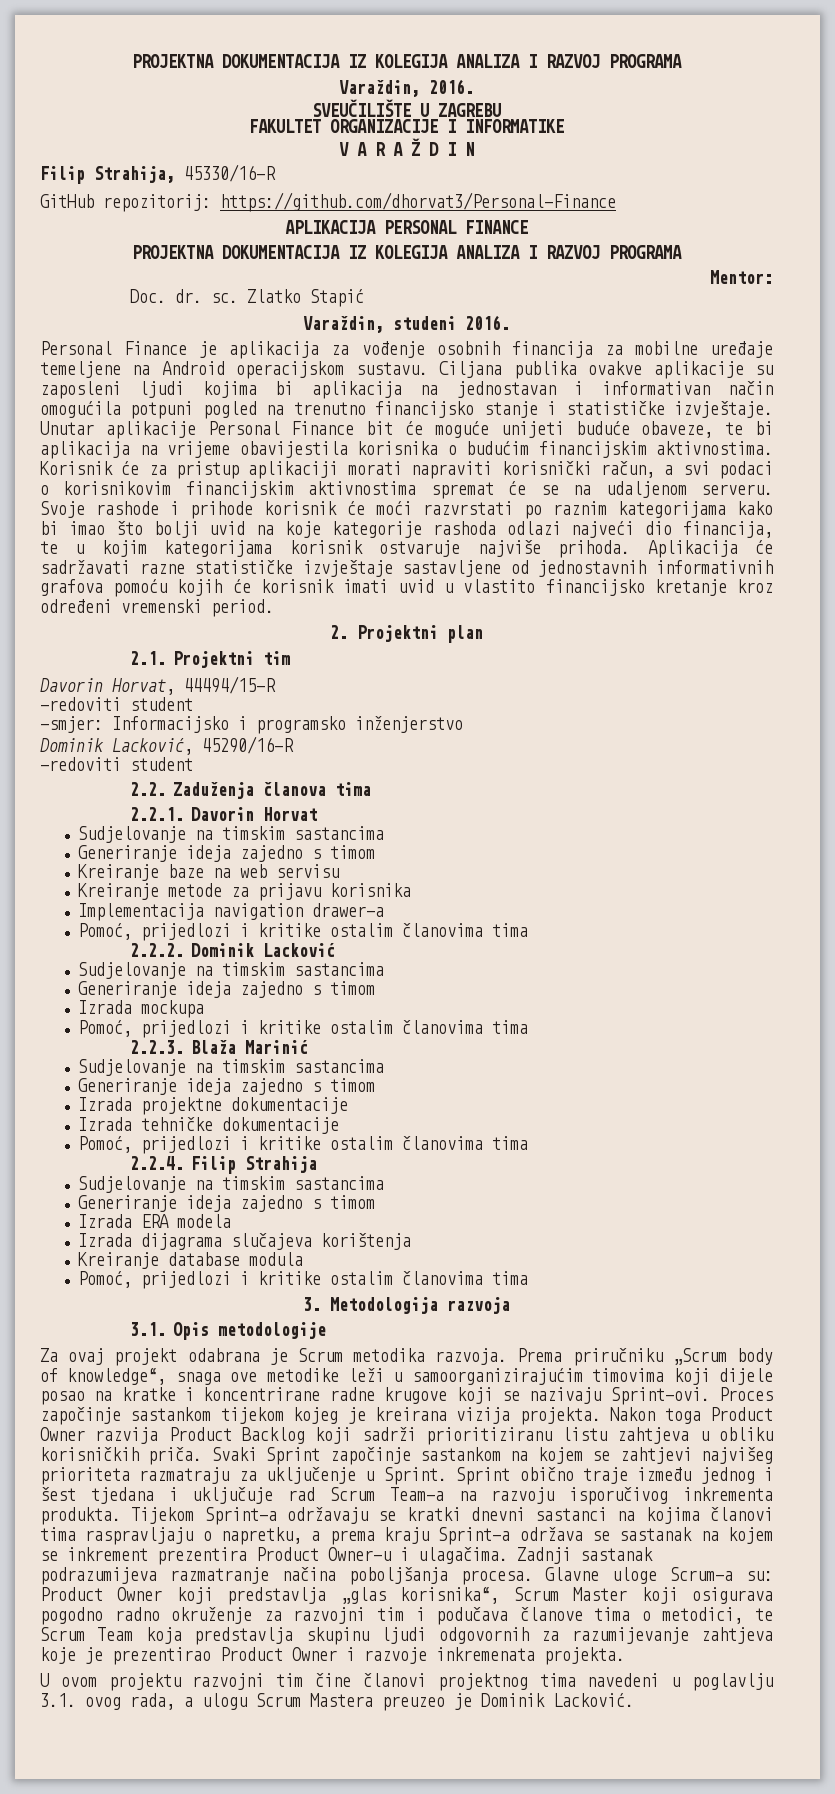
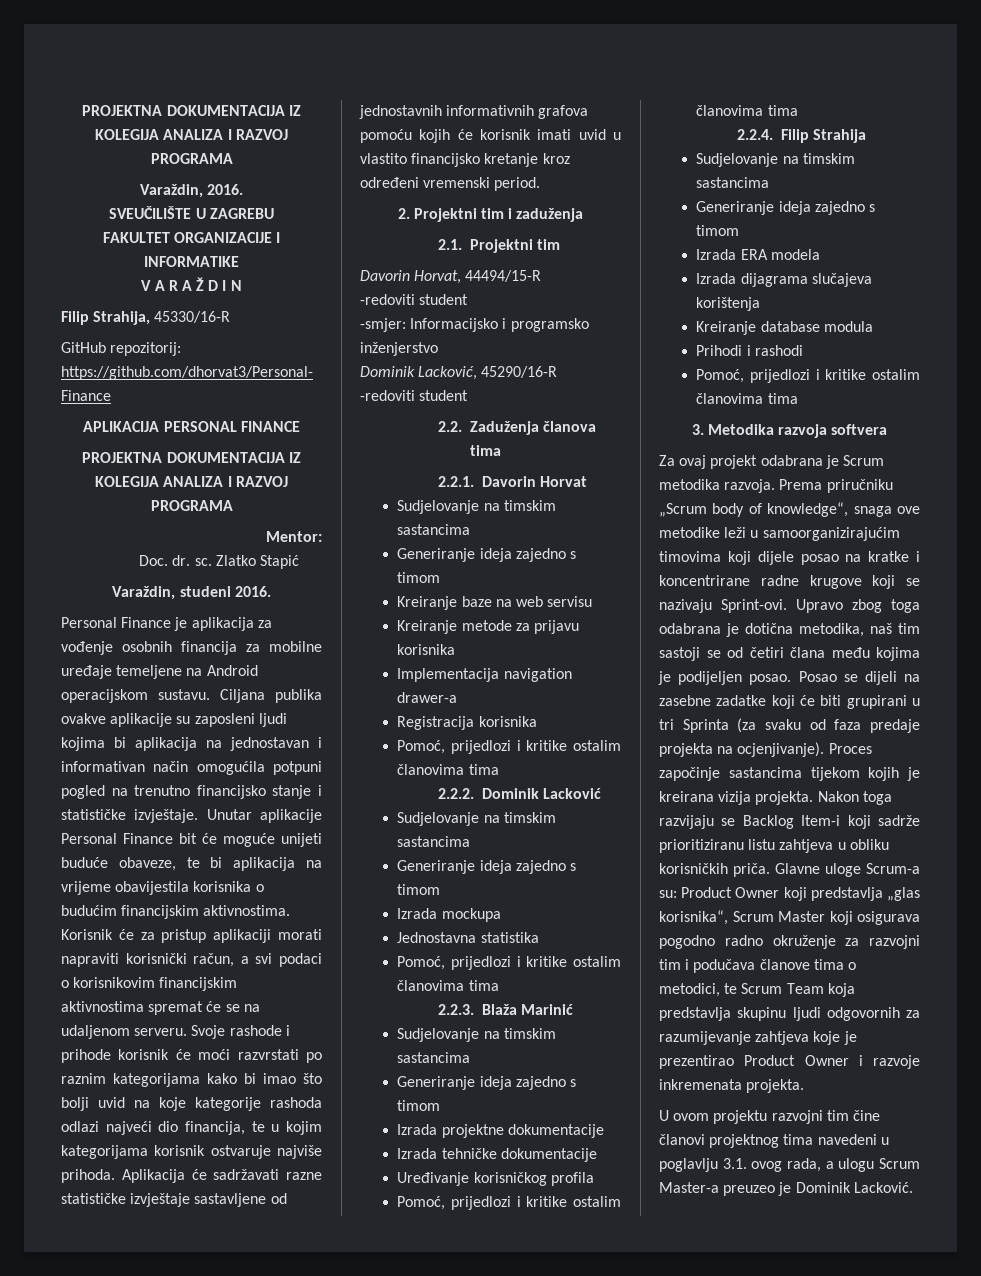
[447,625,483,643] plan -> [481,208,584,222] tim i zaduženja
(384, 910) none -> [397,716,537,730] // Registracija korisnika
(204, 1009) none -> [397,932,539,943] // Jednostavna statistika
(339, 1125) none -> [397,1172,594,1186] // Uređivanje korisničkog profila
(303, 1259) none -> [696,345,803,356] // Prihodi i rashodi
[330,1297,438,1314] Metodologija -> [707,424,774,435] Metodika
[130,1322,327,1340] // 3.1. Opis metodologije -> [831,424,888,435] softvera
[719,1387,774,1401] [40,1407,339,1425] Proces započinje sastankom tijekom kojeg -> [796,599,920,613] [659,623,920,637] [659,647,920,661] [658,671,920,685] [659,695,920,709] [659,718,920,733] [659,742,872,757] [659,767,900,781] Upravo zbog toga odabrana je dotična metodika, naš tim sastoji se od četiri člana među kojima je podijeljen posao. Posao se dijeli na zasebne zadatke koji će biti grupirani u tri Sprinta (za svaku od faza predaje projekta na ocjenjivanje). Proces započinje sastancima tijekom kojih
[709,1407,773,1421] [40,1427,416,1444] Product Owner razvija Product Backlog koji sadrži -> [659,815,920,829] razvijaju se Backlog Item-i koji sadrže
[211,1447,773,1465] [40,1467,774,1485] [40,1487,773,1505] [40,1507,773,1525] [40,1527,773,1545] [40,1547,653,1565] [40,1567,533,1585] Svaki Sprint započinje sastankom na kojem se zahtjevi najvišeg prioriteta razmatraju za uključenje u Sprint. Sprint obično traje između jednog i šest tjedana i uključuje rad Scrum Team-a na razvoju isporučivog inkrementa produkta. Tijekom Sprint-a održavaju se kratki dnevni sastanci na kojima članovi tima raspravljaju o napretku, a prema kraju Sprint-a održava se sastanak na kojem se inkrement prezentira Product Owner-u i ulagačima. Zadnji sastanak podrazumijeva razmatranje načina poboljšanja procesa. -> (770, 870) none
[310,1693,373,1707] Mastera -> [659,1182,719,1193] Master-a

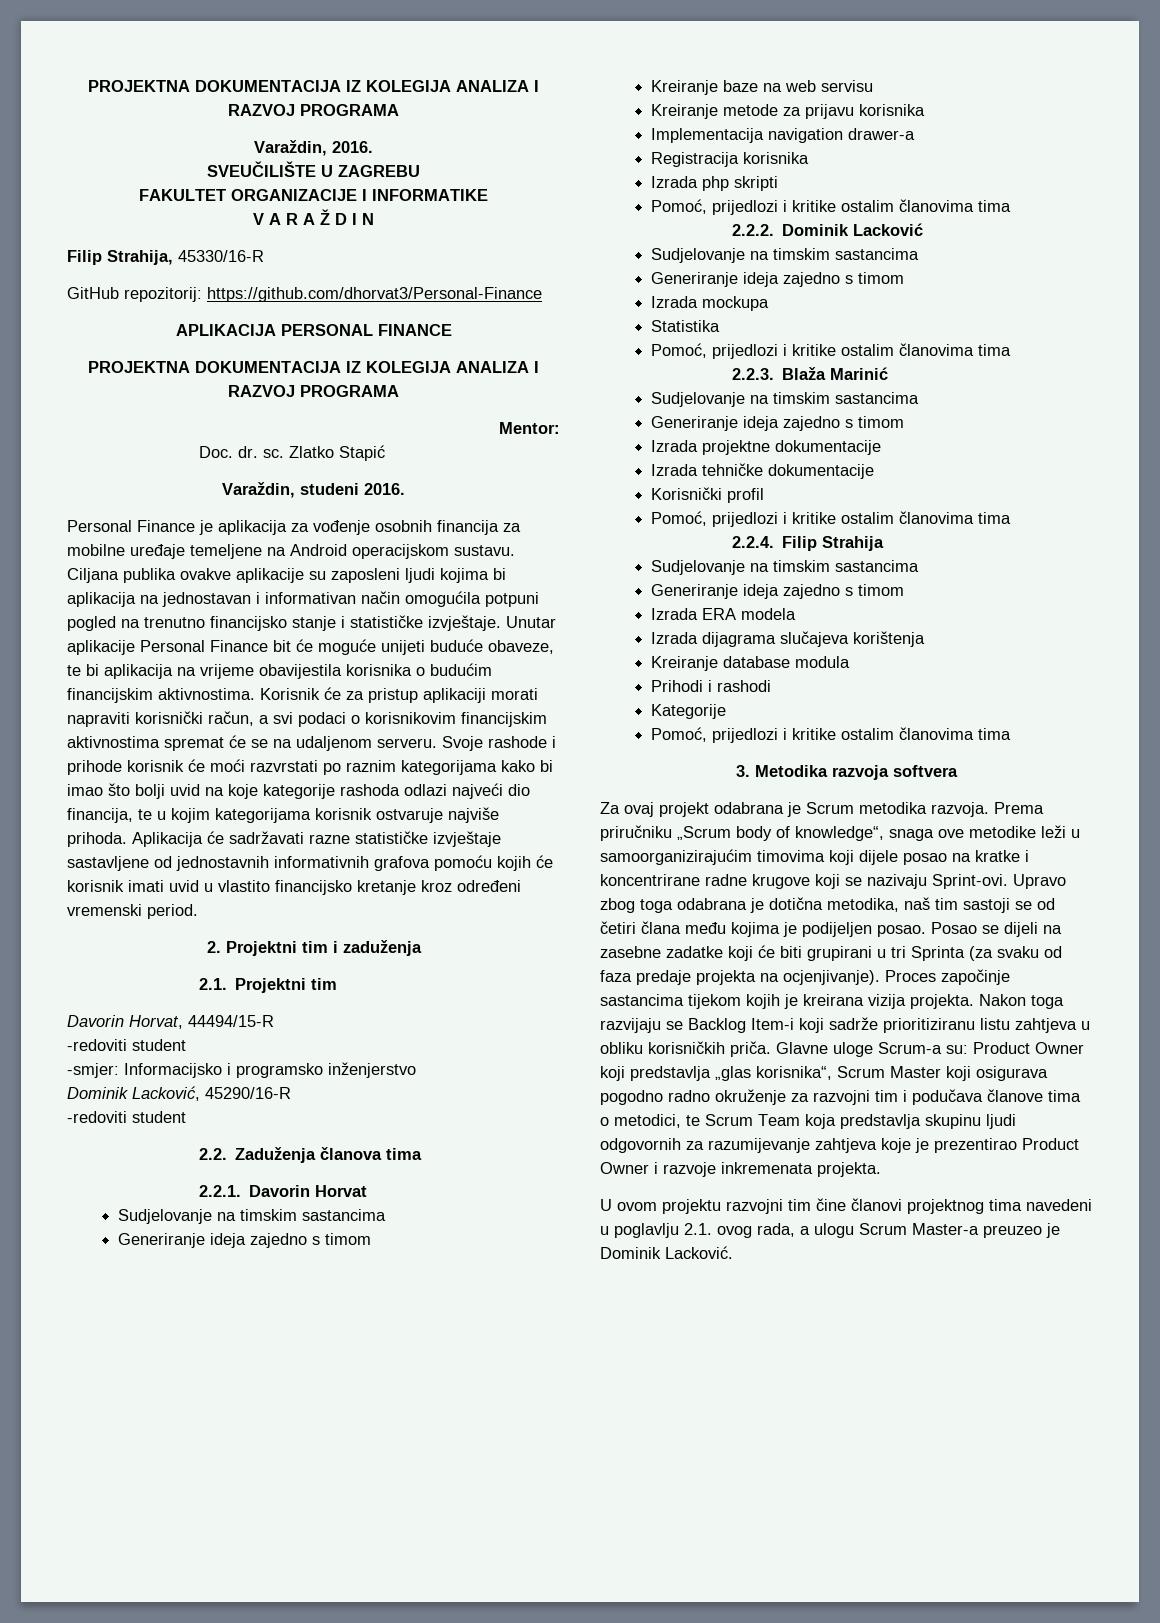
(537, 721) none -> [651,176,779,191] // Izrada php skripti
[397,932,539,943] Jednostavna statistika -> [651,320,721,332] Statistika
[397,1172,594,1186] Uređivanje korisničkog profila -> [651,487,765,503] Korisnički profil
(803, 350) none -> [651,704,727,719] // Kategorije
[722,1158,747,1169] 3.1. -> [684,1223,712,1235] 2.1.

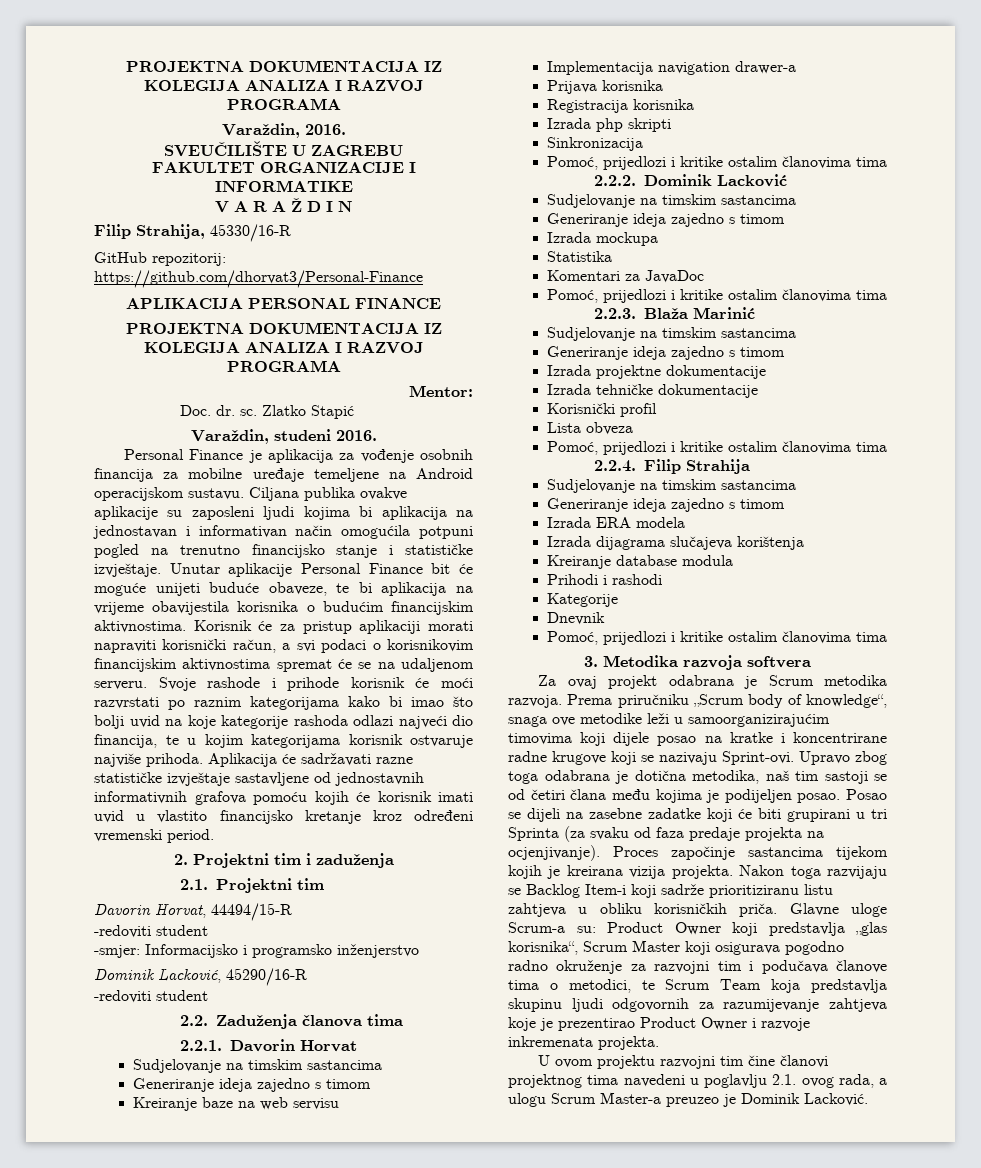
[651,104,926,119] // Kreiranje metode za prijavu korisnika -> (339, 1104) none
(916, 134) none -> [546,80,663,94] // Prijava korisnika
(779, 183) none -> [546,137,643,151] // Sinkronizacija
(721, 326) none -> [546,270,704,283] // Komentari za JavaDoc
(765, 495) none -> [546,422,633,435] // Lista obveza
(727, 711) none -> [546,612,605,625] // Dnevnik

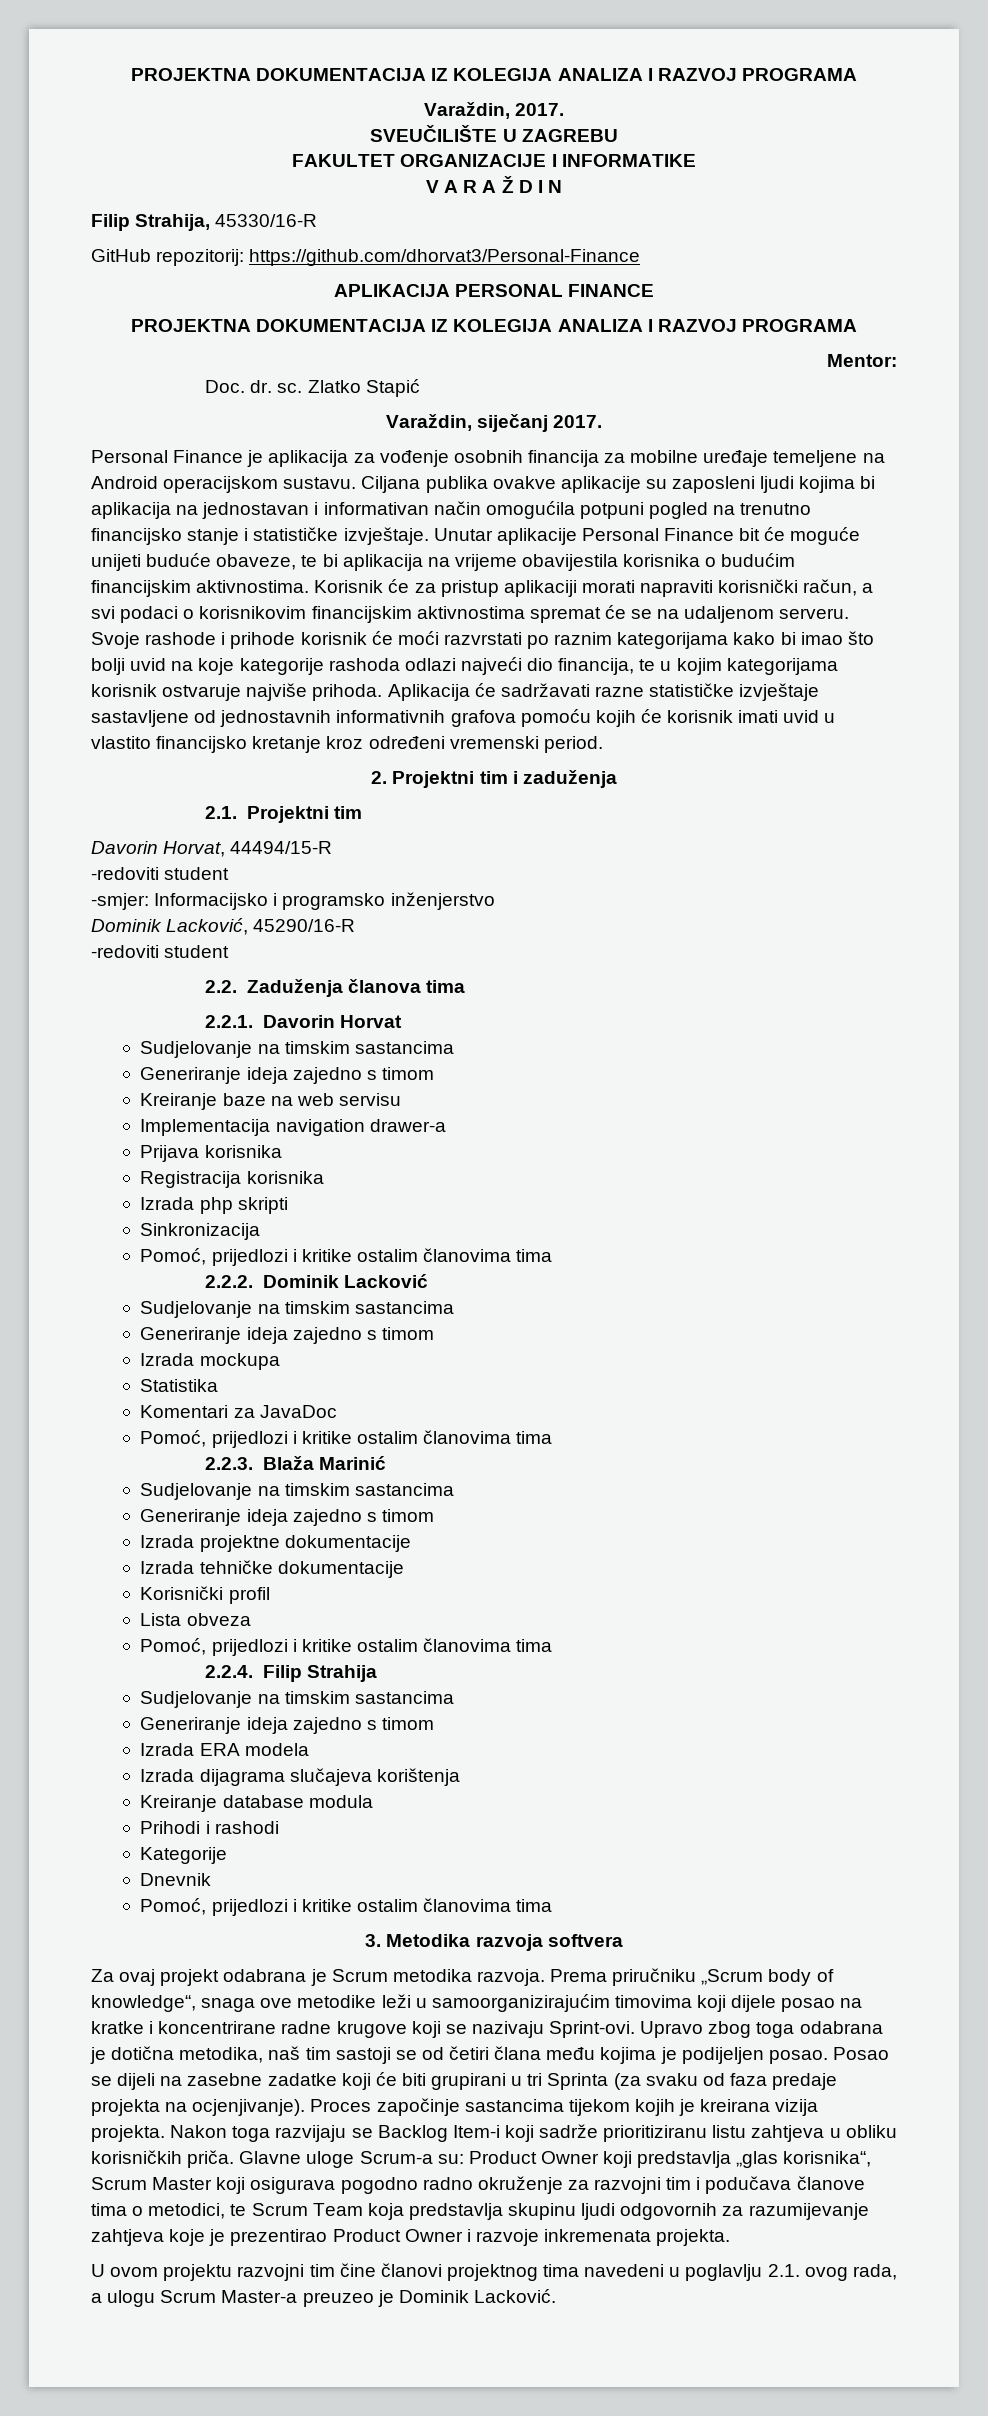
[304,124,346,135] 2016. -> [515,103,565,116] 2017.
[273,429,377,441] studeni 2016. -> [477,414,603,432] siječanj 2017.

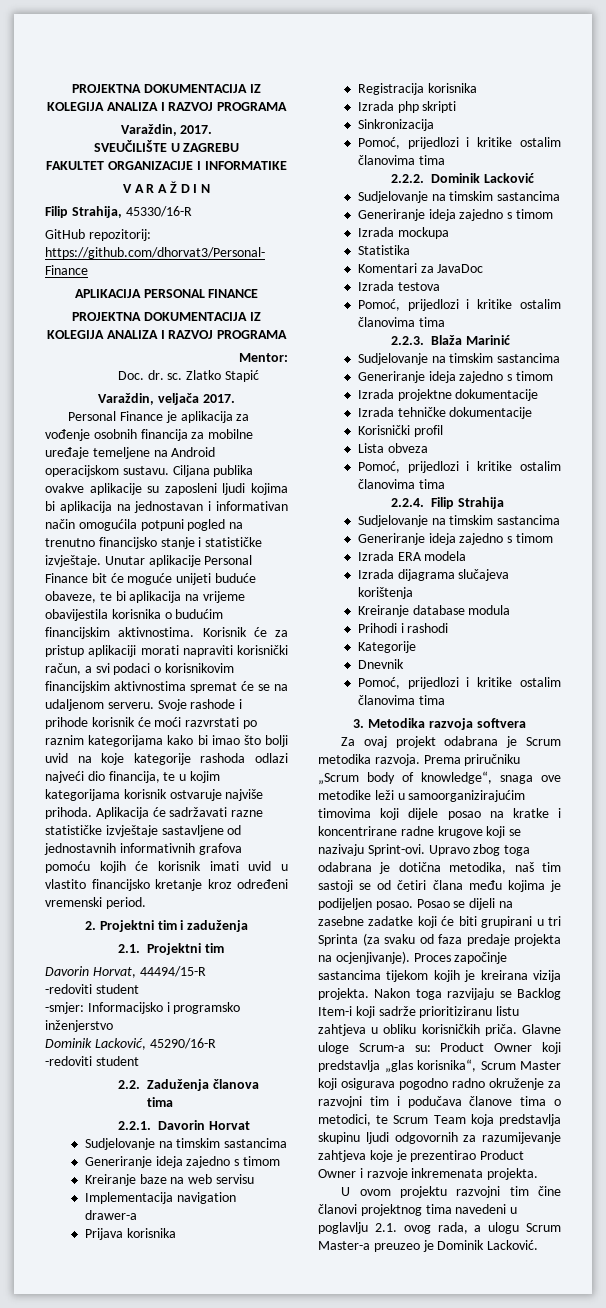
[477,414,548,432] siječanj -> [158,393,199,405] veljača
(337, 1411) none -> [357,281,440,291] // Izrada testova

